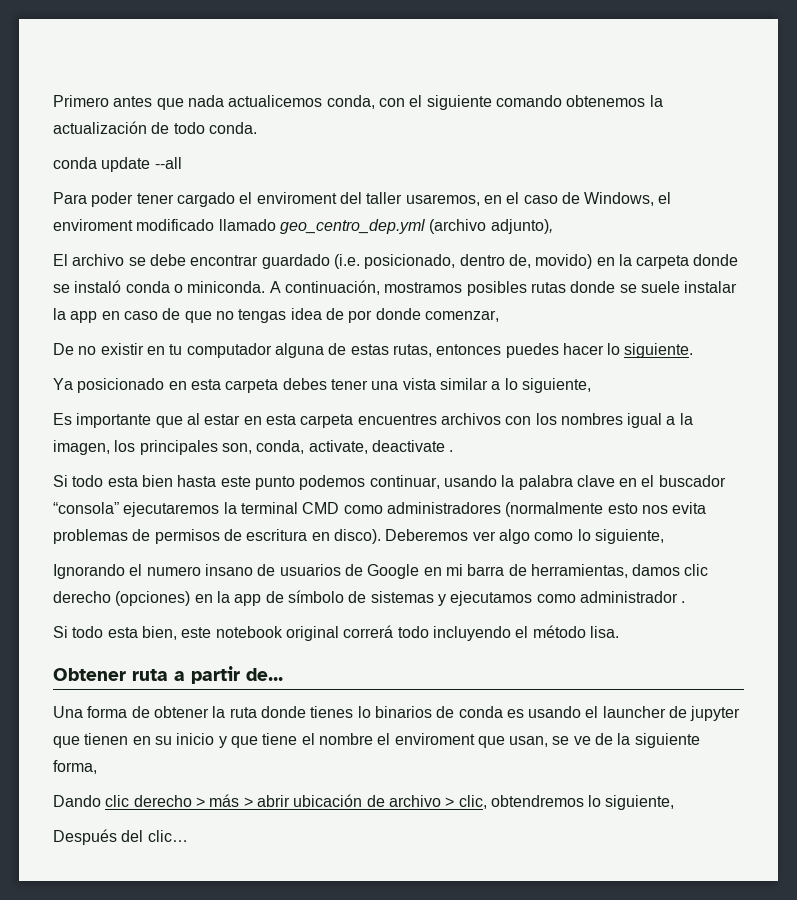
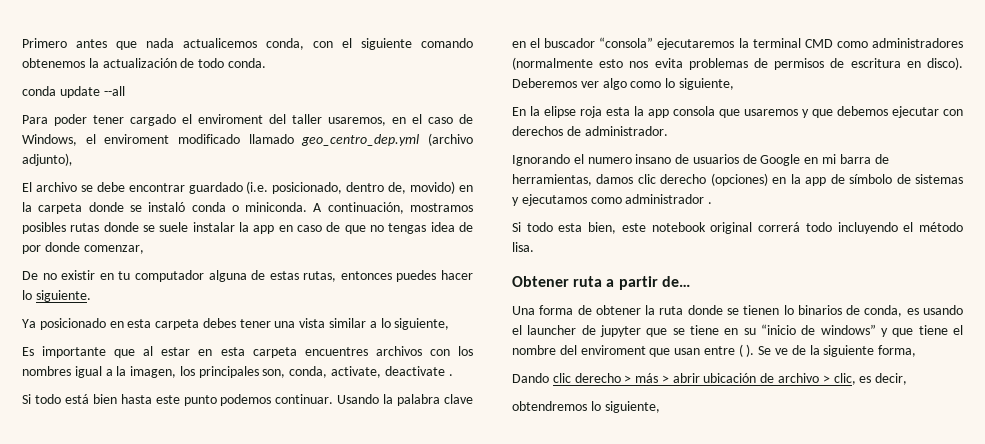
[107,476,138,487] esta -> [64,394,89,404] está
[369,475,497,489] continuar, usando -> [275,394,380,404] continuar. Usando
(664, 536) none -> [512,106,963,118] [512,126,668,136] // En la elipse roja esta la app consola que usaremos y que debemos ejecutar con derechos de administrador.
[310,706,354,718] tienes -> [727,305,780,315] se tienen
[458,706,503,718] conda -> [864,305,903,317] conda,
[84,733,215,745] tienen en su inicio -> [672,324,876,335] se tiene en su “inicio de windows”
[377,733,391,745] el -> [559,345,577,355] del
[509,736,570,747] usan, se -> [674,344,772,357] usan entre ( ). Se
(487, 802) none -> [859,373,908,385] es decir, //
[53,829,188,845] // Después del clic… -> (660, 407) none

